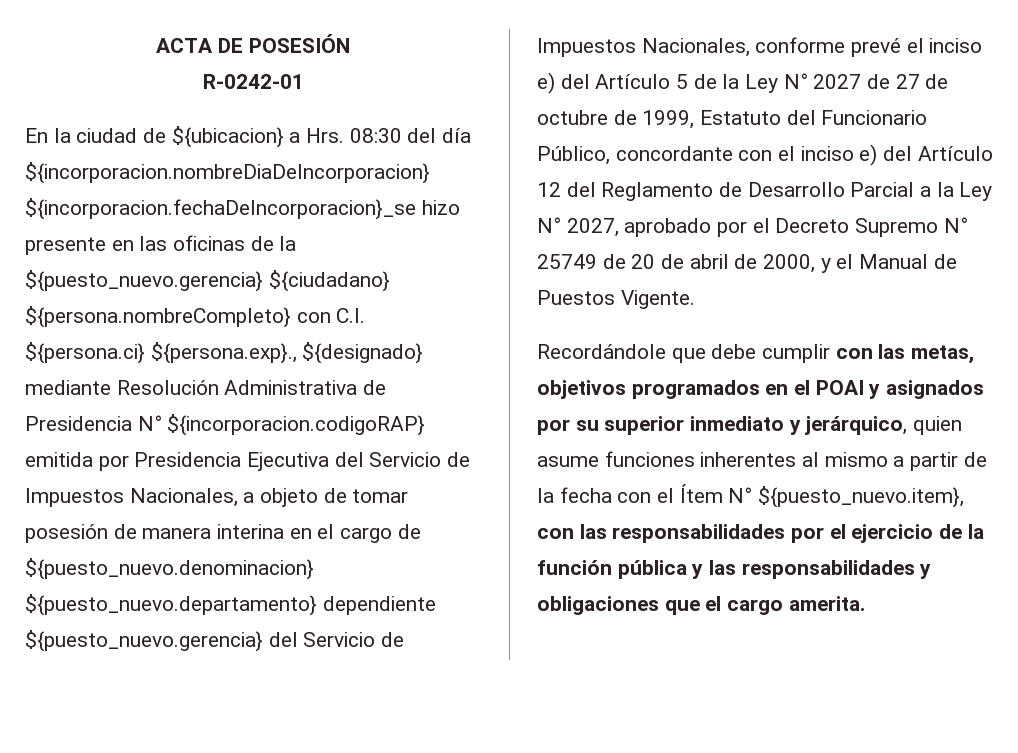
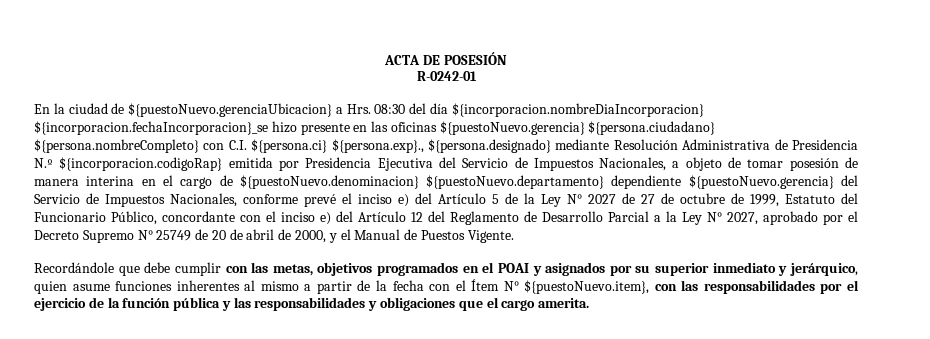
[171,126,284,148] ${ubicacion} -> [128,103,333,117] ${puestoNuevo.gerenciaUbicacion}
[25,162,430,184] [25,198,416,220] ${incorporacion.nombreDiaDeIncorporacion} ${incorporacion.fechaDeIncorporacion}_se -> [451,103,704,117] [34,121,268,135] ${incorporacion.nombreDiaIncorporacion} ${incorporacion.fechaIncorporacion}_se
[250,236,297,251] [25,270,390,292] de la ${puesto_nuevo.gerencia} ${ciudadano} -> [439,121,716,135] ${puestoNuevo.gerencia} ${persona.ciudadano}
[302,342,424,364] ${designado} -> [428,139,551,153] ${persona.designado}
[137,414,426,436] N° ${incorporacion.codigoRAP} -> [34,157,223,171] N.º ${incorporacion.codigoRap}
[25,558,314,580] [25,594,436,616] [25,630,263,652] ${puesto_nuevo.denominacion} ${puesto_nuevo.departamento} dependiente ${puesto_nuevo.gerencia} -> [239,175,834,189] ${puestoNuevo.denominacion} ${puestoNuevo.departamento} dependiente ${puestoNuevo.gerencia}
[758,486,965,508] ${puesto_nuevo.item}, -> [524,280,650,294] ${puestoNuevo.item},

